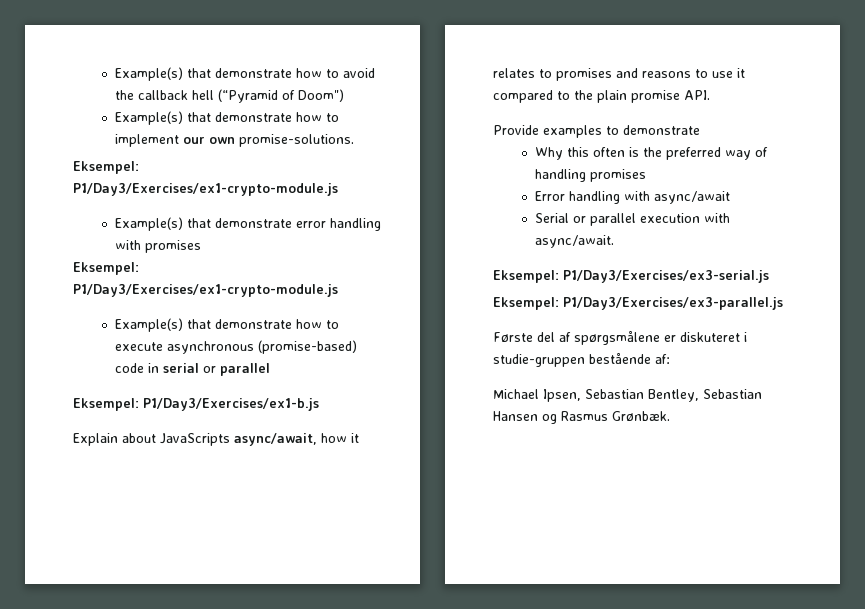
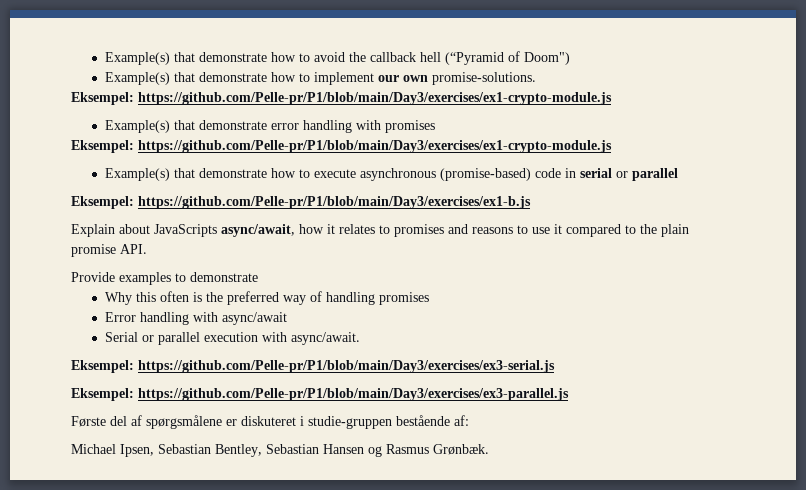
[73,183,338,196] P1/Day3/Exercises/ex1-crypto-module.js -> [138,92,612,105] https://github.com/Pelle-pr/P1/blob/main/Day3/exercises/ex1-crypto-module.js
[73,284,338,297] P1/Day3/Exercises/ex1-crypto-module.js -> [138,140,612,153] https://github.com/Pelle-pr/P1/blob/main/Day3/exercises/ex1-crypto-module.js
[143,398,319,411] P1/Day3/Exercises/ex1-b.js -> [138,196,531,209] https://github.com/Pelle-pr/P1/blob/main/Day3/exercises/ex1-b.js
[563,270,769,283] [493,297,783,310] P1/Day3/Exercises/ex3-serial.js // Eksempel: P1/Day3/Exercises/ex3-parallel.js -> [138,360,555,373] [71,388,569,401] https://github.com/Pelle-pr/P1/blob/main/Day3/exercises/ex3-serial.js // Eksempel: https://github.com/Pelle-pr/P1/blob/main/Day3/exercises/ex3-parallel.js

